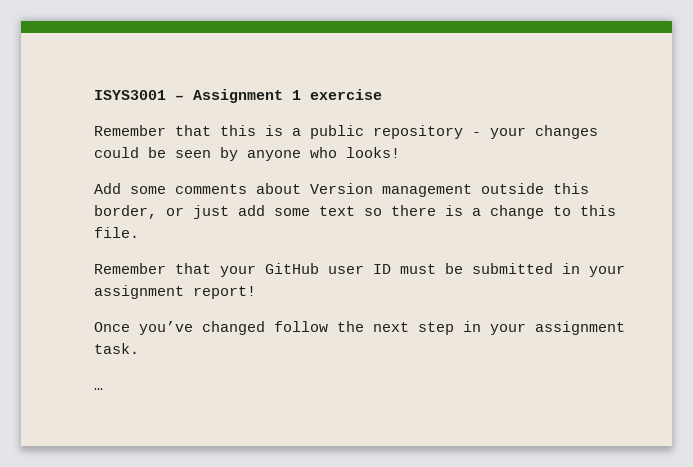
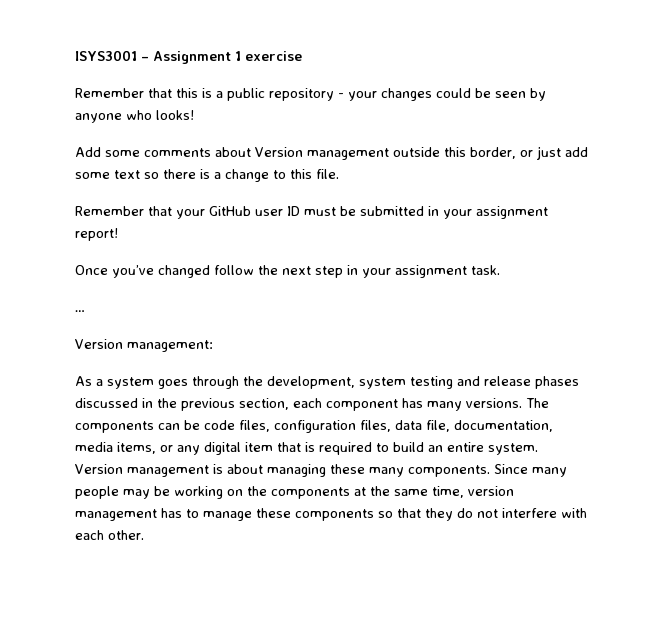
(103, 389) none -> [75,339,213,352] [75,376,579,389] [75,398,549,411] [75,420,553,433] [75,442,538,455] [75,464,567,477] [75,486,514,499] [75,508,587,521] [75,530,144,540] // Version management: // As a system goes through the development, system testing and release phases discussed in the previous section, each component has many versions. The components can be code files, configuration files, data file, documentation, media items, or any digital item that is required to build an entire system. Version management is about managing these many components. Since many people may be working on the components at the same time, version management has to manage these components so that they do not interfere with each other.

